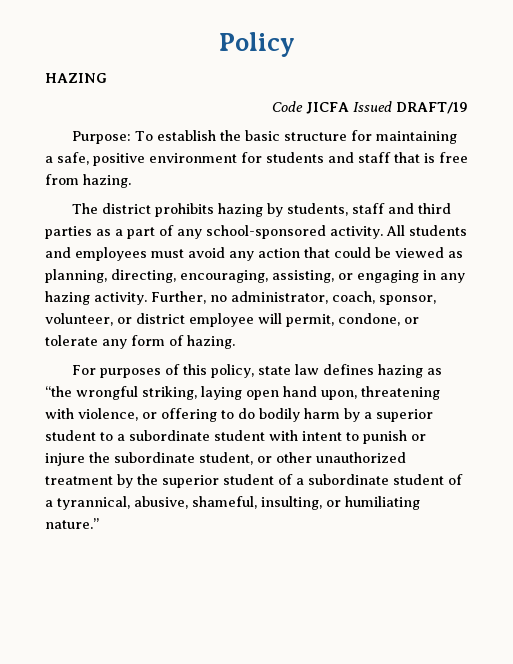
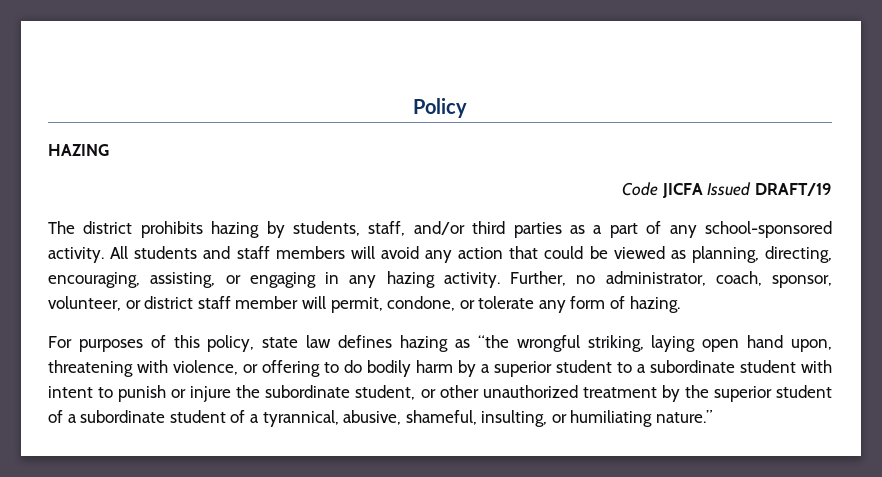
[71,130,457,144] [45,152,468,166] [45,174,131,188] // Purpose: To establish the basic structure for maintaining a safe, positive environment for students and staff that is free from hazing. -> (833, 189) none
[351,203,414,214] staff and -> [368,221,465,236] staff, and/or
[75,247,184,261] employees must -> [236,246,375,259] staff members will
[189,313,254,327] employee -> [197,296,299,309] staff member

